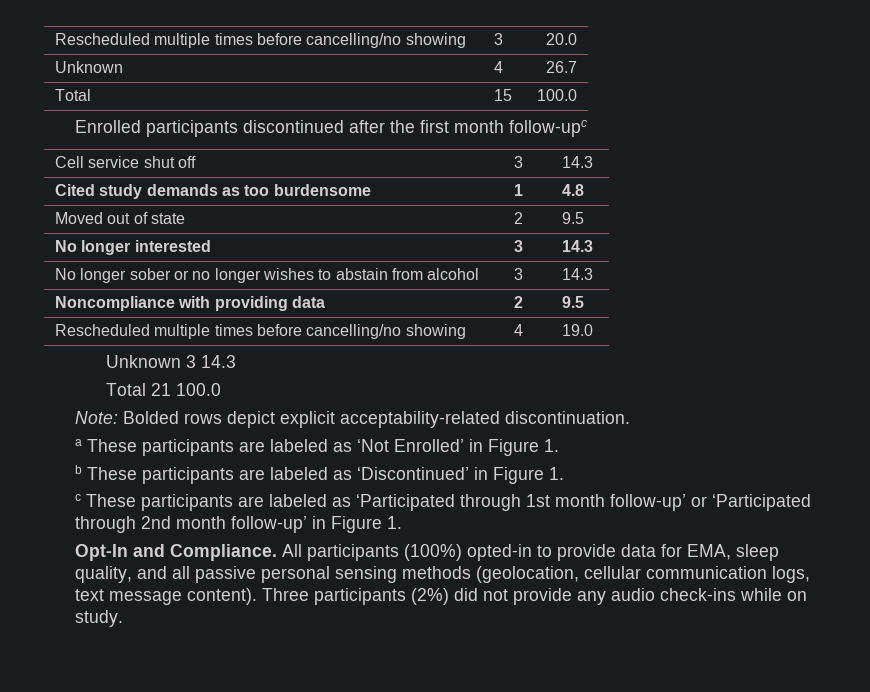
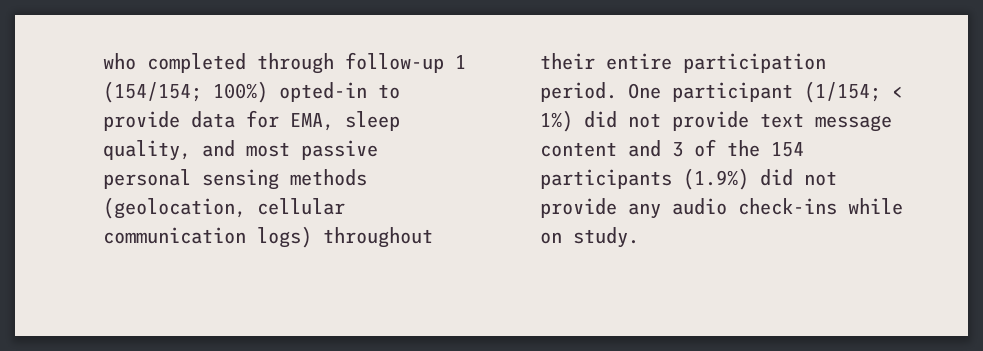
[54,33,466,48] [493,33,503,45] [546,33,578,45] [54,61,123,73] [493,61,503,73] [546,61,578,73] [54,89,91,101] [493,89,512,101] [537,89,578,101] [75,120,588,137] [54,156,196,168] [513,156,523,168] [561,156,593,168] [54,184,371,199] [513,184,523,196] [561,184,584,196] [54,212,185,224] [513,212,523,224] [561,212,584,224] [54,240,211,255] [513,240,523,252] [561,240,593,252] [54,268,480,283] [513,268,523,280] [561,268,593,280] [54,296,325,311] [513,296,523,308] [561,296,584,308] [54,324,466,339] [513,324,523,336] [561,324,593,336] [106,355,237,368] [106,383,222,396] [75,411,631,428] [75,439,560,456] [75,465,565,484] [75,494,812,511] [75,516,403,533] [75,544,463,561] Rescheduled multiple times before cancelling/no showing | 3 | 20.0 // Unknown | 4 | 26.7 // Total | 15 | 100.0 // Enrolled participants discontinued after the first month follow-upc // Cell service shut off | 3 | 14.3 // Cited study demands as too burdensome | 1 | 4.8 // Moved out of state | 2 | 9.5 // No longer interested | 3 | 14.3 // No longer sober or no longer wishes to abstain from alcohol | 3 | 14.3 // Noncompliance with providing data | 2 | 9.5 // Rescheduled multiple times before cancelling/no showing | 4 | 19.0 // Unknown 3 14.3 // Total 21 100.0 // Note: Bolded rows depict explicit acceptability-related discontinuation. // a These participants are labeled as ‘Not Enrolled’ in Figure 1. // b These participants are labeled as ‘Discontinued’ in Figure 1. // c These participants are labeled as ‘Participated through 1st month follow-up’ or ‘Participated through 2nd month follow-up’ in Figure 1. // Opt-In and Compliance. All participants (100%) -> [102,52,466,74] [102,81,268,103] who completed through follow-up 1 (154/154; 100%)
[172,566,191,579] all -> [245,142,290,157] most
[772,566,811,583] [75,588,450,605] logs, text message content). Three participants (2%) -> [256,226,433,248] [539,53,826,73] [539,81,903,103] [539,110,892,132] [539,139,804,157] [539,168,749,190] logs) throughout their entire participation period. One participant (1/154; < 1%) did not provide text message content and 3 of the 154 participants (1.9%)

